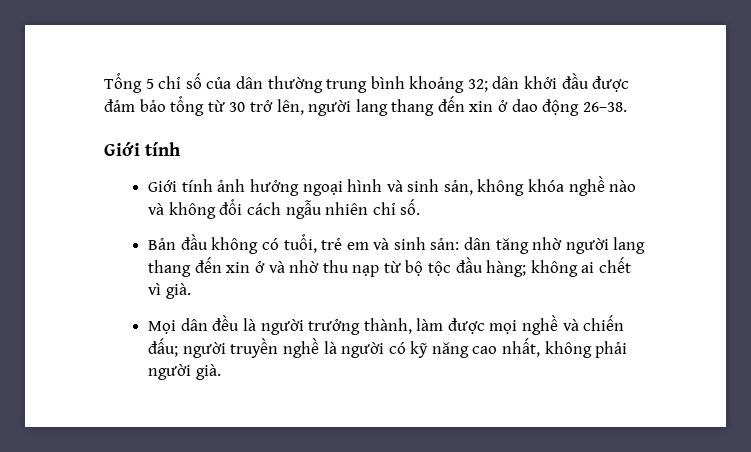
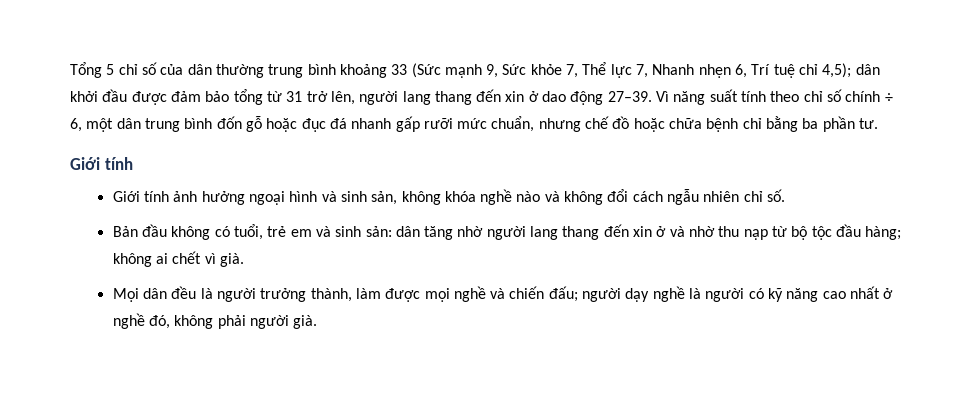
[467,79,488,92] 32; -> [391,62,852,78] 33 (Sức mạnh 9, Sức khỏe 7, Thể lực 7, Nhanh nhẹn 6, Trí tuệ chỉ 4,5);
[229,102,246,112] 30 -> [286,91,303,102] 31
[582,102,627,112] 26–38. -> [607,89,893,105] [70,116,879,132] 27–39. Vì năng suất tính theo chỉ số chính ÷ 6, một dân trung bình đốn gỗ hoặc đục đá nhanh gấp rưỡi mức chuẩn, nhưng chế đồ hoặc chữa bệnh chỉ bằng ba phần tư.
[230,338,279,358] truyền -> [625,288,650,302] dạy
[502,338,541,357] nhất, -> [850,286,894,299] [112,313,170,329] nhất ở nghề đó,

